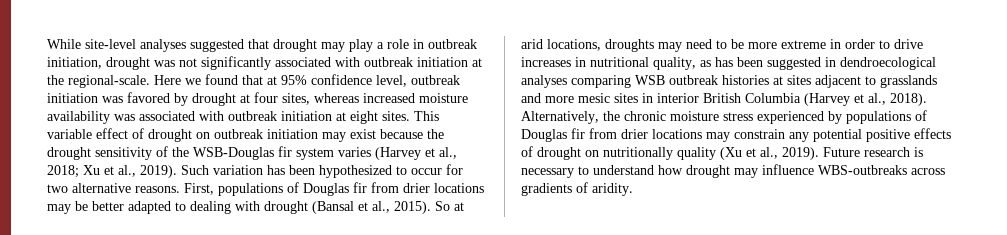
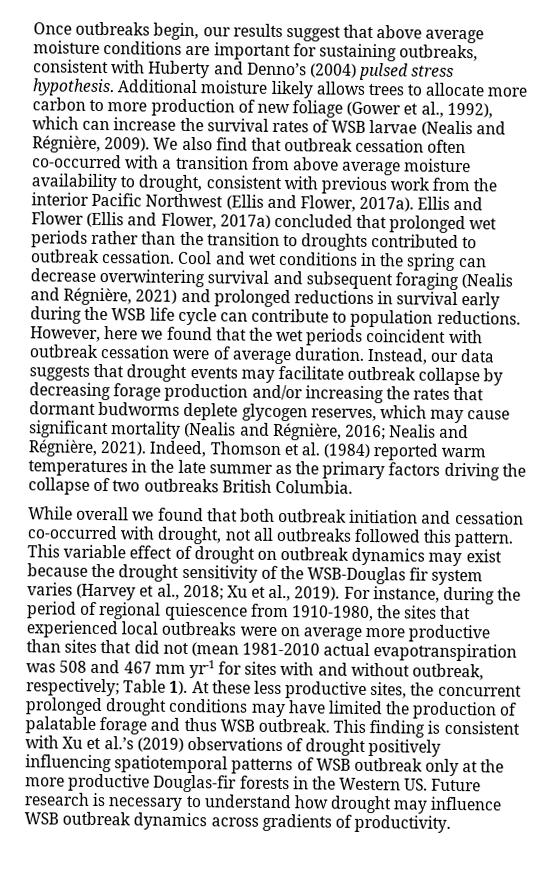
[47,39,477,52] [47,56,482,70] [47,74,460,88] [47,92,468,106] [47,111,410,124] While site-level analyses suggested that drought may play a role in outbreak initiation, drought was not significantly associated with outbreak initiation at the regional-scale. Here we found that at 95% confidence level, outbreak initiation was favored by drought at four sites, whereas increased moisture availability was associated with outbreak initiation at eight sites. -> [33,21,485,44] [33,40,479,62] [33,59,455,81] [32,78,528,99] [32,97,493,119] [32,116,506,137] [32,135,467,154] [32,154,472,176] [31,173,498,195] [31,192,484,212] [31,211,498,234] [31,230,478,251] [30,249,487,271] [30,268,514,291] [30,287,501,310] [30,306,521,328] [30,326,483,346] [29,344,496,365] [29,363,504,386] [29,382,485,404] [29,401,511,424] [29,420,470,441] [28,439,487,461] [28,459,526,481] [28,477,353,495] [28,506,524,525] [27,525,514,548] Once outbreaks begin, our results suggest that above average moisture conditions are important for sustaining outbreaks, consistent with Huberty and Denno’s (2004) pulsed stress hypothesis. Additional moisture likely allows trees to allocate more carbon to more production of new foliage (Gower et al., 1992), which can increase the survival rates of WSB larvae (Nealis and Régnière, 2009). We also find that outbreak cessation often co-occurred with a transition from above average moisture availability to drought, consistent with previous work from the interior Pacific Northwest (Ellis and Flower, 2017a). Ellis and Flower (Ellis and Flower, 2017a) concluded that prolonged wet periods rather than the transition to droughts contributed to outbreak cessation. Cool and wet conditions in the spring can decrease overwintering survival and subsequent foraging (Nealis and Régnière, 2021) and prolonged reductions in survival early during the WSB life cycle can contribute to population reductions. However, here we found that the wet periods coincident with outbreak cessation were of average duration. Instead, our data suggests that drought events may facilitate outbreak collapse by decreasing forage production and/or increasing the rates that dormant budworms deplete glycogen reserves, which may cause significant mortality (Nealis and Régnière, 2016; Nealis and Régnière, 2021). Indeed, Thomson et al. (1984) reported warm temperatures in the late summer as the primary factors driving the collapse of two outbreaks British Columbia. // While overall we found that both outbreak initiation and cessation co-occurred with drought, not all outbreaks followed this pattern.
[267,129,318,139] initiation -> [351,547,426,566] dynamics
[181,164,463,178] [47,182,484,196] [47,201,464,214] [521,39,923,52] [521,57,936,70] [521,75,937,88] [521,93,927,106] [521,110,927,124] [521,128,951,142] [521,146,819,160] Such variation has been hypothesized to occur for two alternative reasons. First, populations of Douglas fir from drier locations may be better adapted to dealing with drought (Bansal et al., 2015). So at arid locations, droughts may need to be more extreme in order to drive increases in nutritional quality, as has been suggested in dendroecological analyses comparing WSB outbreak histories at sites adjacent to grasslands and more mesic sites in interior British Columbia (Harvey et al., 2018). Alternatively, the chronic moisture stress experienced by populations of Douglas fir from drier locations may constrain any potential positive effects of drought on nutritionally quality (Xu et al., 2019). -> [343,586,522,605] [27,601,472,622] [26,620,491,643] [26,639,518,662] [26,659,485,681] [26,678,522,700] [25,697,518,720] [25,716,520,738] [25,735,442,757] [25,754,505,777] [25,773,429,793] For instance, during the period of regional quiescence from 1910-1980, the sites that experienced local outbreaks were on average more productive than sites that did not (mean 1981-2010 actual evapotranspiration was 508 and 467 mm yr-1 for sites with and without outbreak, respectively; Table 1). At these less productive sites, the concurrent prolonged drought conditions may have limited the production of palatable forage and thus WSB outbreak. This finding is consistent with Xu et al.’s (2019) observations of drought positively influencing spatiotemporal patterns of WSB outbreak only at the more productive Douglas-fir forests in the Western US.
[818,165,907,175] WBS-outbreaks -> [24,811,208,831] WSB outbreak dynamics
[592,183,633,196] aridity. -> [354,814,452,833] productivity.

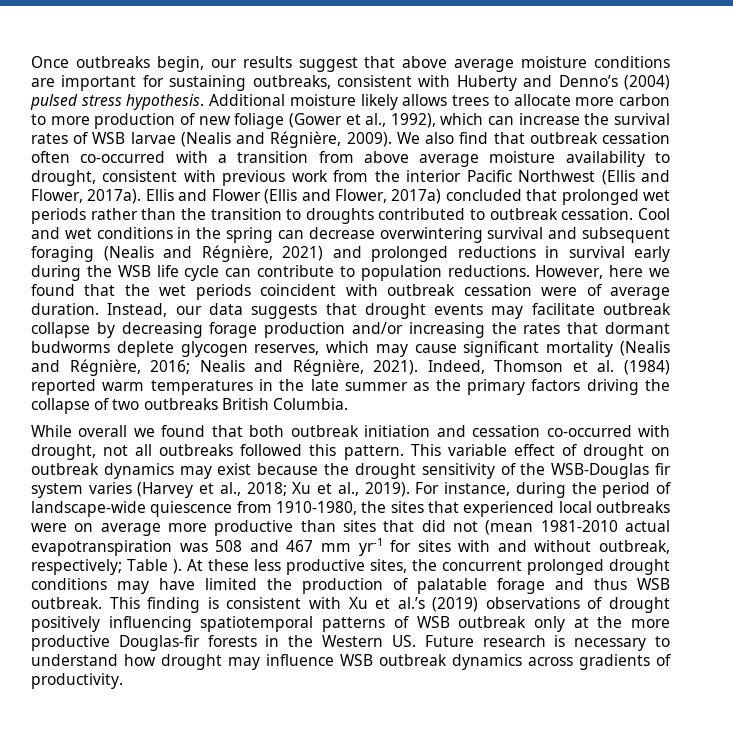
[99,602,162,620] regional -> [31,501,146,517] landscape-wide
[169,680,189,696] 1). -> [173,559,182,574] ).

